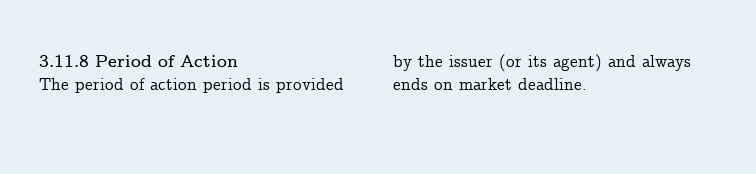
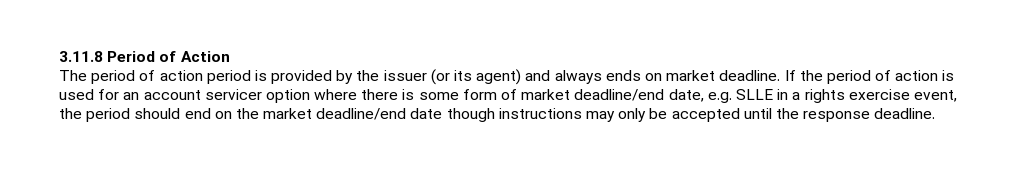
(587, 84) none -> [784,70,955,84] [59,89,957,103] [59,108,936,122] If the period of action is used for an account servicer option where there is some form of market deadline/end date, e.g. SLLE in a rights exercise event, the period should end on the market deadline/end date though instructions may only be accepted until the response deadline.

